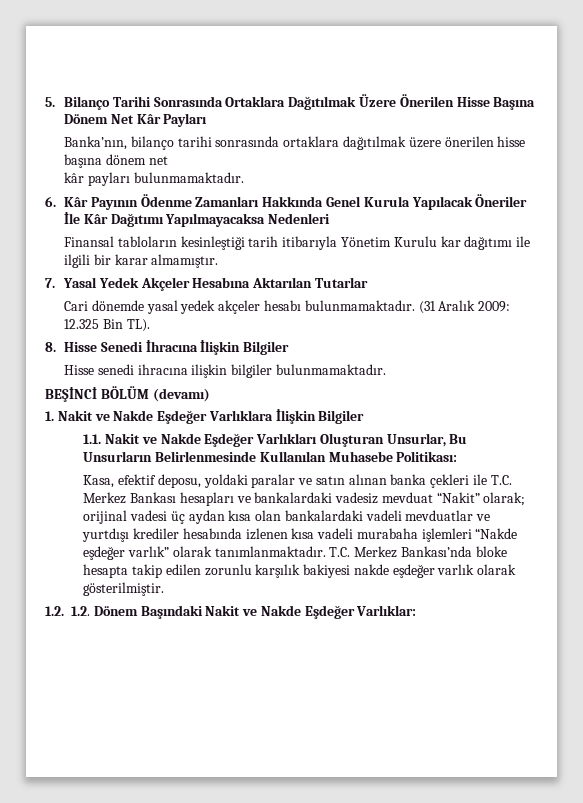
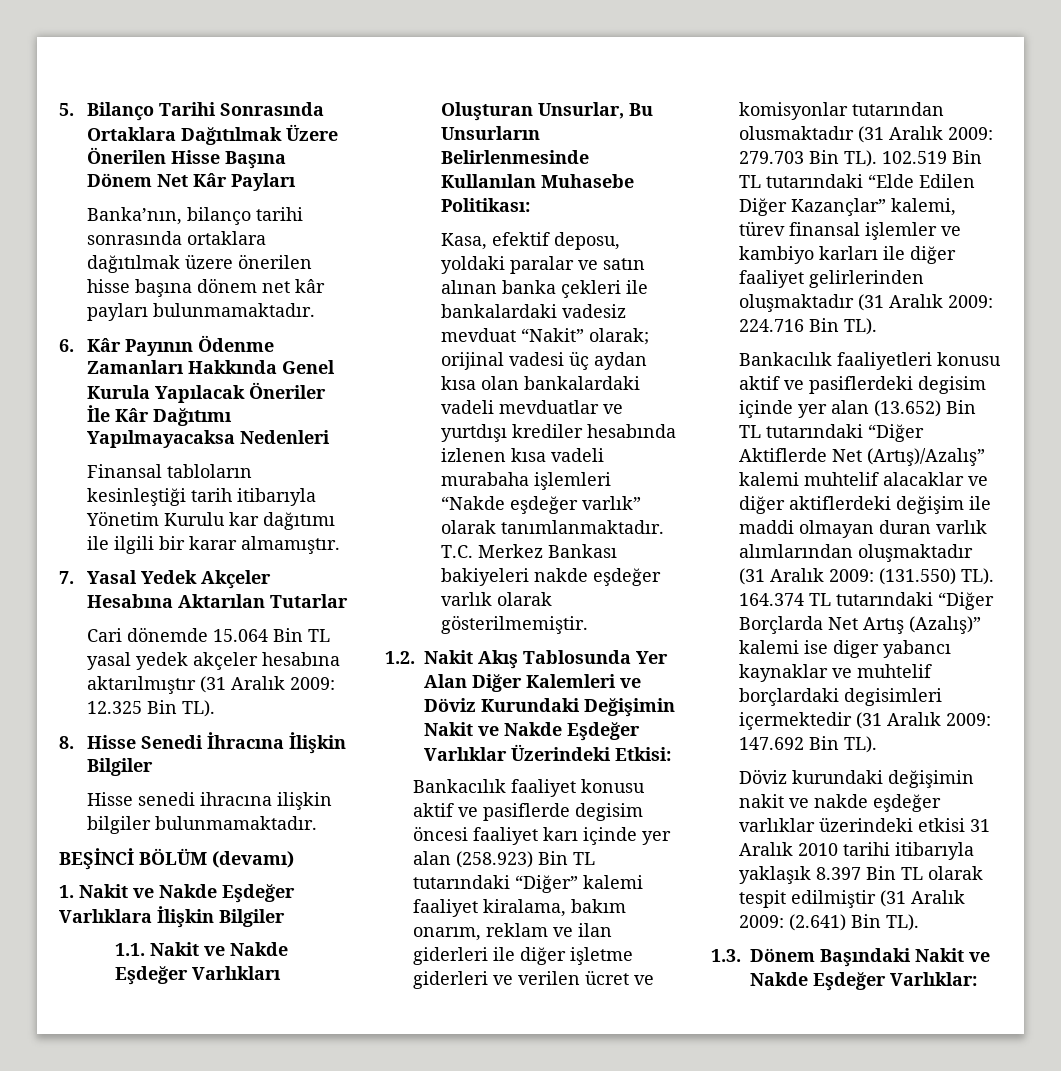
(168, 160) // -> (290, 287) none
(144, 305) none -> [212,628,330,642] 15.064 Bin TL
[264,300,415,311] hesabı bulunmamaktadır. -> [261,652,340,666] [86,676,196,694] hesabına aktarılmıştır
[490,475,512,485] [83,492,251,506] T.C. Merkez Bankası hesapları ve -> (648, 287) none
[400,546,507,557] [83,564,351,578] Bankası’nda bloke hesapta takip edilen zorunlu karşılık bakiyesi -> [547,544,617,558] [440,568,529,586] Bankası bakiyeleri
[83,582,165,596] [45,606,90,616] gösterilmiştir. // 1.2. 1.2. -> [440,615,588,634] [385,650,668,669] [424,674,641,692] [424,698,675,717] [424,722,640,741] [424,744,671,761] [412,779,645,797] [412,803,643,821] [412,826,671,845] [412,851,595,868] [412,875,643,893] [412,899,626,917] [412,923,612,941] [412,947,633,965] [412,970,654,989] [738,102,944,120] [738,126,993,143] [738,150,982,167] [738,174,975,188] [738,198,956,216] [738,221,961,240] [738,246,956,264] [738,270,924,288] [738,294,993,312] [738,318,877,335] [738,352,1001,370] [738,376,986,394] [738,400,976,418] [738,424,924,442] [738,448,985,466] [738,472,988,486] [738,496,991,514] [738,520,987,538] [738,544,973,562] [738,568,994,585] [738,592,994,610] [738,616,981,634] [738,640,951,658] [738,664,932,682] [738,688,942,706] [738,712,991,730] [738,736,877,753] [738,769,974,788] [738,794,941,812] [738,817,990,832] [738,842,974,860] [738,866,983,884] [738,890,965,908] [738,914,919,931] [711,949,741,962] gösterilmemiştir. // 1.2. Nakit Akış Tablosunda Yer Alan Diğer Kalemleri ve Döviz Kurundaki Değişimin Nakit ve Nakde Eşdeğer Varlıklar Üzerindeki Etkisi: // Bankacılık faaliyet konusu aktif ve pasiflerde degisim öncesi faaliyet karı içinde yer alan (258.923) Bin TL tutarındaki “Diğer” kalemi faaliyet kiralama, bakım onarım, reklam ve ilan giderleri ile diğer işletme giderleri ve verilen ücret ve komisyonlar tutarından olusmaktadır (31 Aralık 2009: 279.703 Bin TL). 102.519 Bin TL tutarındaki “Elde Edilen Diğer Kazançlar” kalemi, türev finansal işlemler ve kambiyo karları ile diğer faaliyet gelirlerinden oluşmaktadır (31 Aralık 2009: 224.716 Bin TL). // Bankacılık faaliyetleri konusu aktif ve pasiflerdeki degisim içinde yer alan (13.652) Bin TL tutarındaki “Diğer Aktiflerde Net (Artış)/Azalış” kalemi muhtelif alacaklar ve diğer aktiflerdeki değişim ile maddi olmayan duran varlık alımlarından oluşmaktadır (31 Aralık 2009: (131.550) TL). 164.374 TL tutarındaki “Diğer Borçlarda Net Artış (Azalış)” kalemi ise diger yabancı kaynaklar ve muhtelif borçlardaki degisimleri içermektedir (31 Aralık 2009: 147.692 Bin TL). // Döviz kurundaki değişimin nakit ve nakde eşdeğer varlıklar üzerindeki etkisi 31 Aralık 2010 tarihi itibarıyla yaklaşık 8.397 Bin TL olarak tespit edilmiştir (31 Aralık 2009: (2.641) Bin TL). // 1.3.

